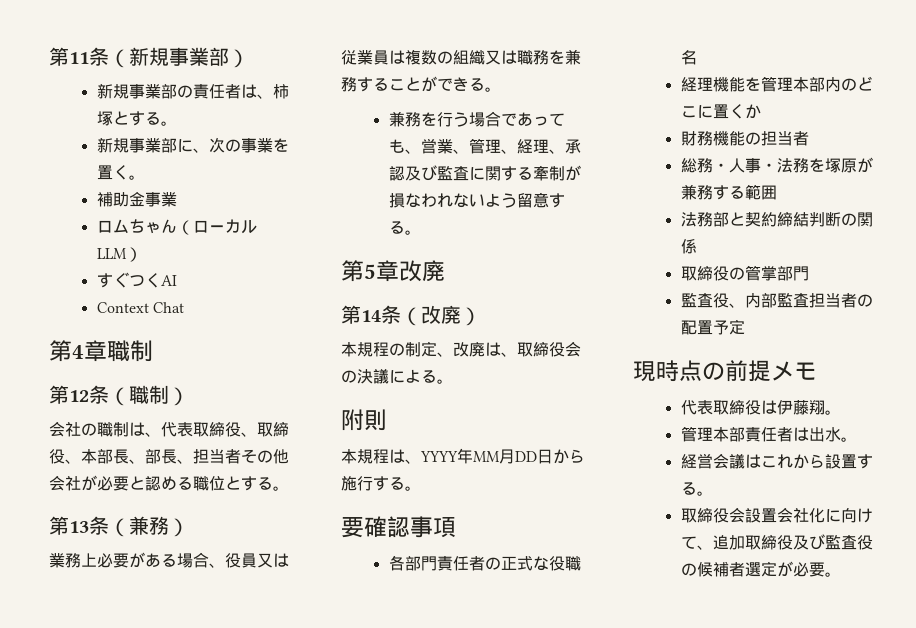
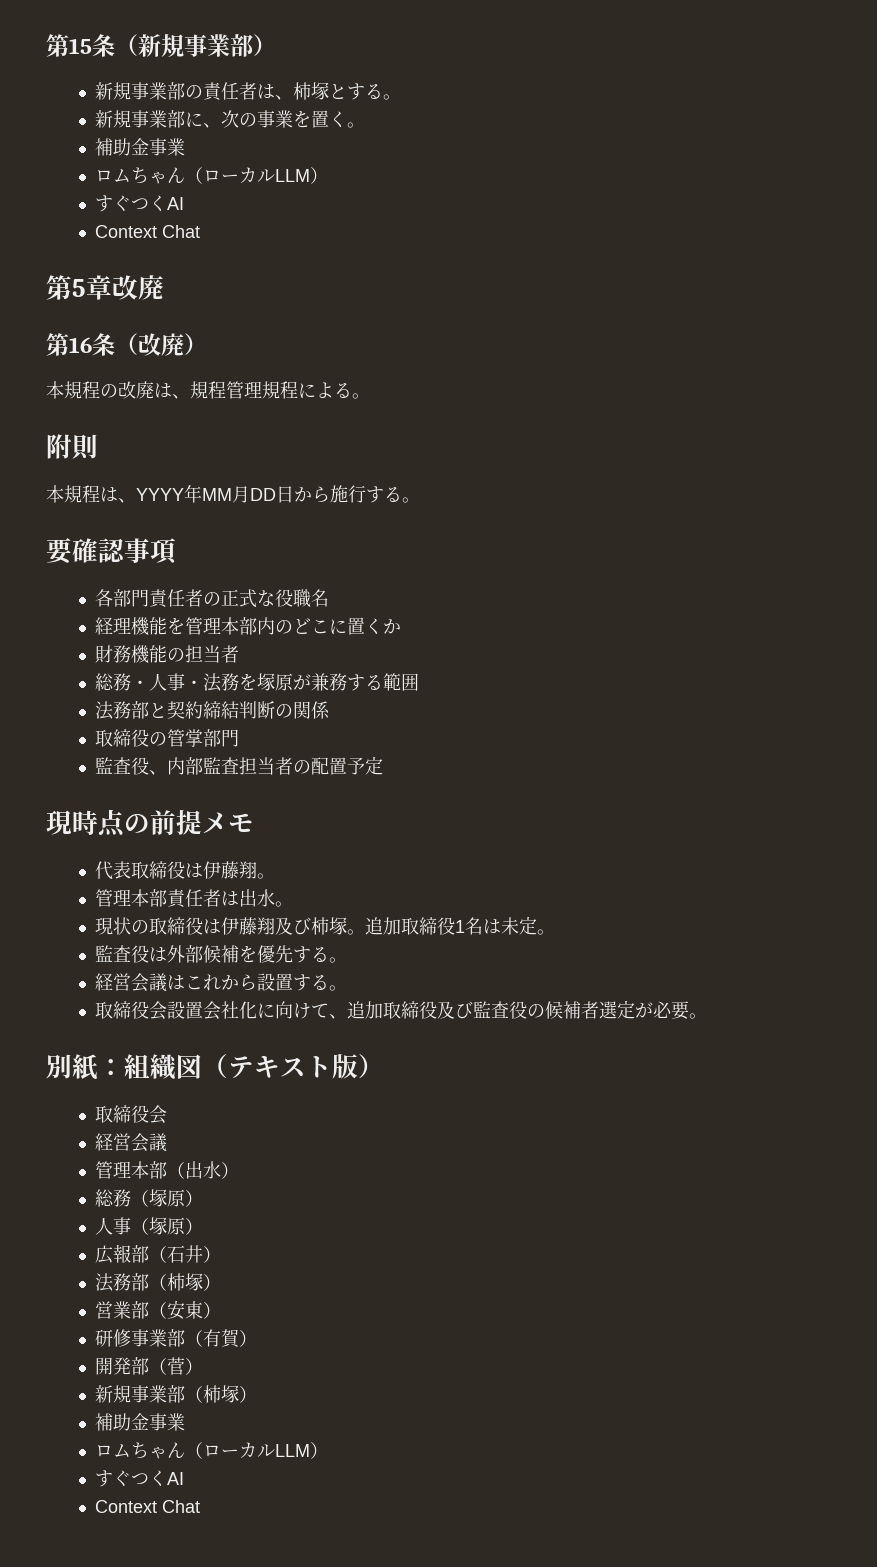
[49,47,89,66] 第11 -> [46,34,92,57] 第15
[49,340,153,362] [49,385,189,406] [49,421,289,437] [49,449,289,464] [49,475,289,491] [49,516,189,537] [49,552,289,568] [341,49,581,65] [341,76,501,92] [388,111,565,127] [388,138,581,154] [388,165,581,181] [388,192,565,208] [388,221,421,235] // 第4章職制 // 第12条（職制） // 会社の職制は、代表取締役、取締役、本部長、部長、担当者その他会社が必要と認める職位とする。 // 第13条（兼務） // 業務上必要がある場合、役員又は従業員は複数の組織又は職務を兼務することができる。 // 兼務を行う場合であっても、営業、管理、経理、承認及び監査に関する牽制が損なわれないよう留意する。 -> (201, 231) none
[361,310,381,322] 14 -> [69,337,92,353] 16
[405,341,453,357] 制定、 -> (118, 391) none
[517,341,581,357] [341,369,389,384] 取締役会の決議 -> [190,381,298,399] 規程管理規程
(857, 439) none -> [95,916,556,935] [95,945,348,963] // 現状の取締役は伊藤翔及び柿塚。追加取締役1名は未定。 // 監査役は外部候補を優先する。
(841, 574) none -> [46,1054,384,1080] [95,1105,168,1124] [95,1133,168,1152] [95,1161,240,1179] [95,1189,204,1207] [95,1217,204,1235] [95,1244,222,1264] [95,1273,222,1292] [95,1300,222,1320] [95,1329,258,1348] [95,1357,204,1375] [95,1385,258,1403] [95,1413,186,1431] [95,1442,329,1459] [95,1470,185,1487] [95,1500,201,1513] // 別紙：組織図（テキスト版） // 取締役会 // 経営会議 // 管理本部（出水） // 総務（塚原） // 人事（塚原） // 広報部（石井） // 法務部（柿塚） // 営業部（安東） // 研修事業部（有賀） // 開発部（菅） // 新規事業部（柿塚） // 補助金事業 // ロムちゃん（ローカルLLM） // すぐつくAI // Context Chat

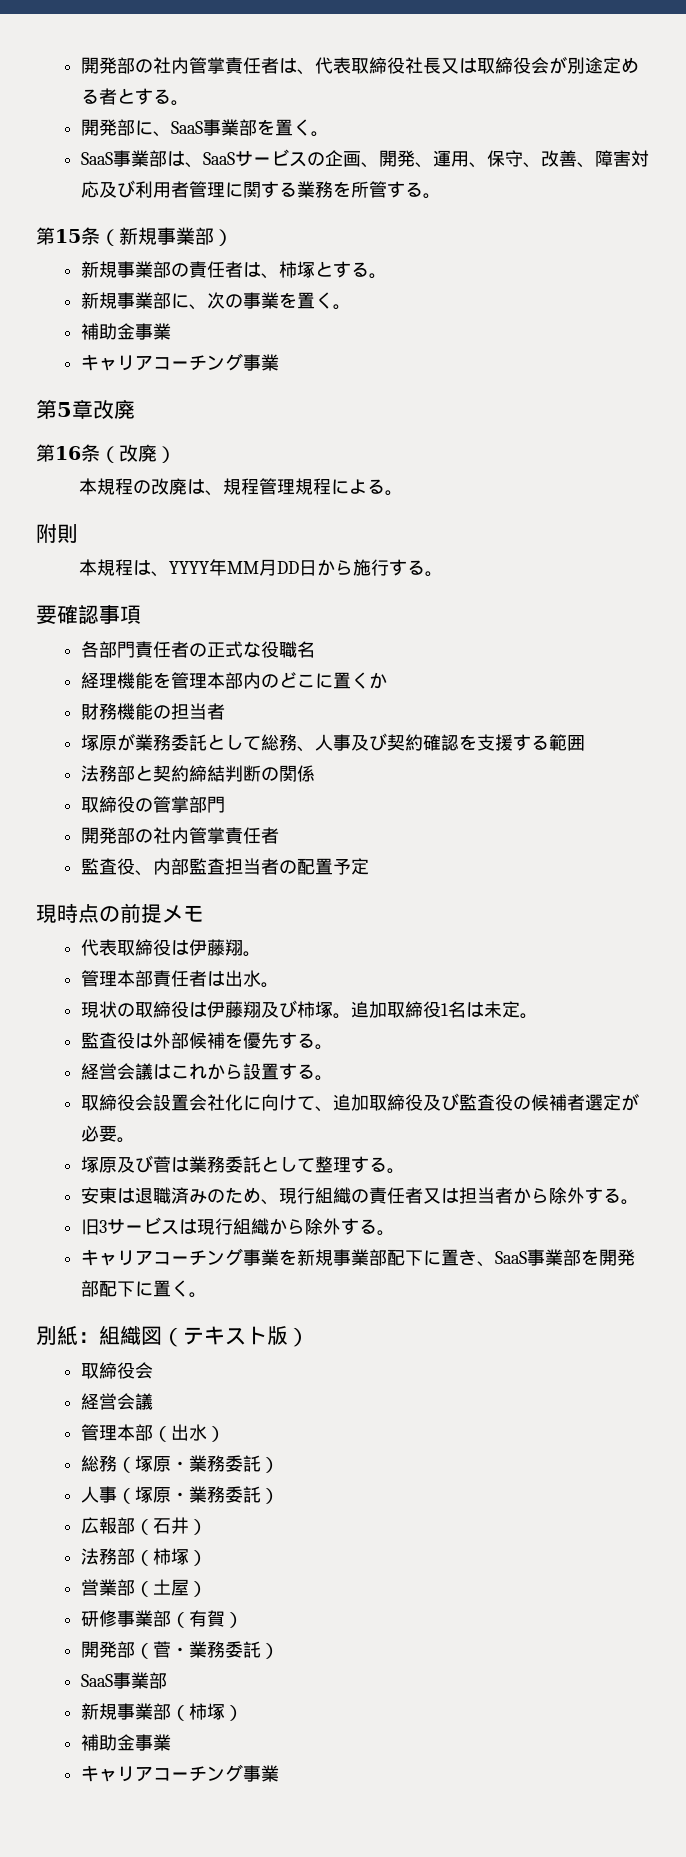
(46, 45) none -> [80,56,639,75] [80,88,189,106] [80,119,329,137] [80,149,649,168] [80,180,441,199] 開発部の社内管掌責任者は、代表取締役社長又は取締役会が別途定める者とする。 // 開発部に、SaaS事業部を置く。 // SaaS事業部は、SaaSサービスの企画、開発、運用、保守、改善、障害対応及び利用者管理に関する業務を所管する。 //
[95,167,329,184] [95,195,185,212] [95,225,201,238] ロムちゃん（ローカルLLM） // すぐつくAI // Context Chat -> [80,353,279,371] キャリアコーチング事業
[95,673,348,692] 総務・人事・法務を塚原が兼務 -> [80,733,513,752] 塚原が業務委託として総務、人事及び契約確認を支援
(240, 738) none -> [80,827,279,844] // 開発部の社内管掌責任者
(708, 1016) none -> [80,1155,405,1174] [80,1187,639,1205] [80,1217,395,1236] [80,1248,635,1267] [80,1280,207,1298] // 塚原及び菅は業務委託として整理する。 // 安東は退職済みのため、現行組織の責任者又は担当者から除外する。 // 旧3サービスは現行組織から除外する。 // キャリアコーチング事業を新規事業部配下に置き、SaaS事業部を開発部配下に置く。
(186, 1198) none -> [170,1455,261,1472] ・業務委託
(186, 1226) none -> [170,1486,261,1503] ・業務委託
[167,1300,204,1320] 安東 -> [152,1579,189,1596] 土屋
[185,1358,204,1375] ） -> [170,1641,279,1659] [80,1672,167,1689] ・業務委託） // SaaS事業部
[95,1442,329,1459] [95,1470,185,1487] [95,1500,201,1513] ロムちゃん（ローカルLLM） // すぐつくAI // Context Chat -> [80,1764,279,1782] キャリアコーチング事業

